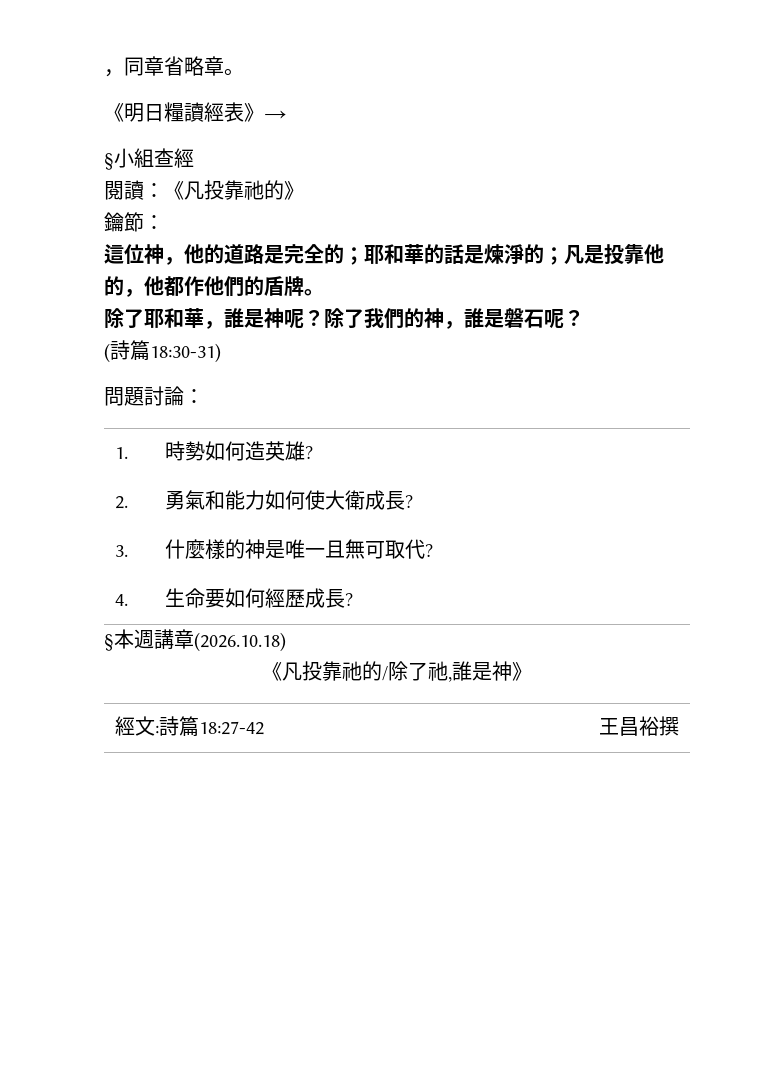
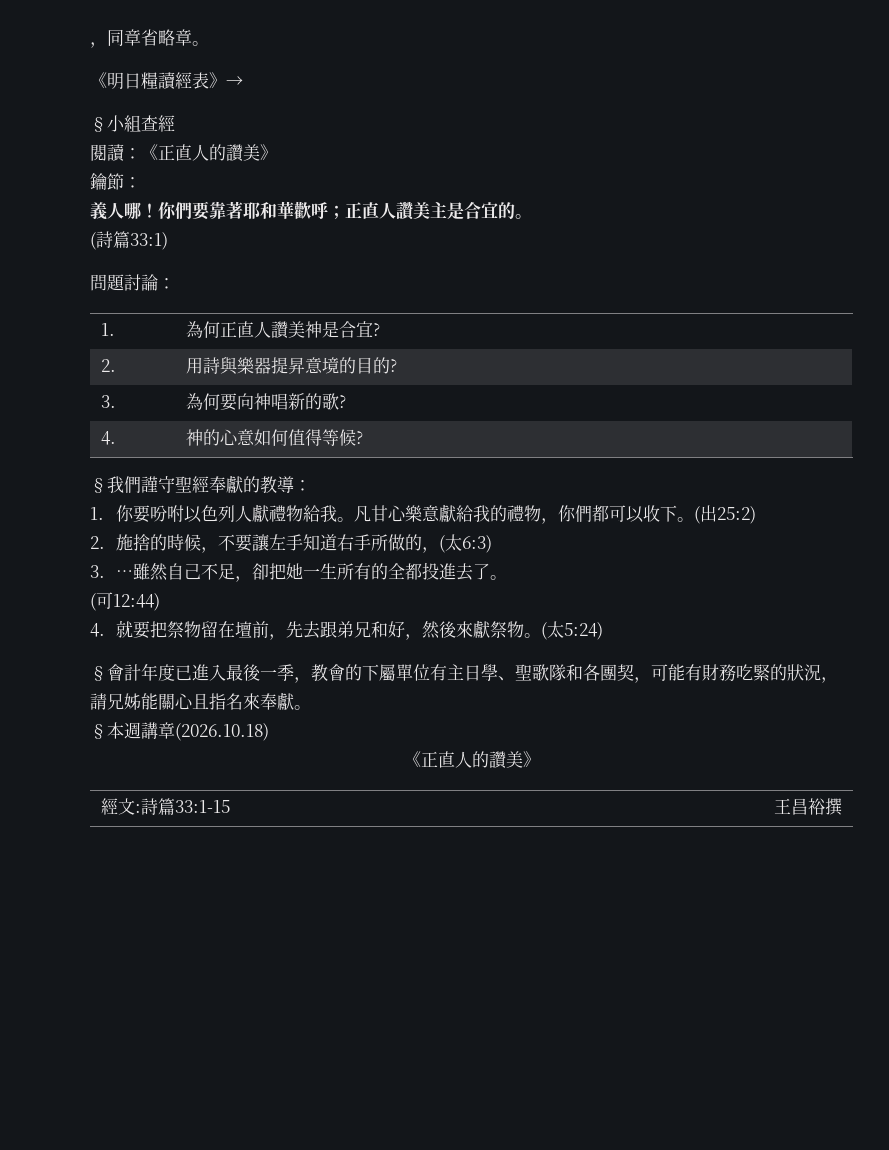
[184,180,284,200] 凡投靠祂的 -> [158,144,260,162] 正直人的讚美
[104,244,664,265] [104,276,324,297] [104,308,584,329] 這位神，他的道路是完全的；耶和華的話是煉淨的；凡是投靠他的，他都作他們的盾牌。 // 除了耶和華，誰是神呢？除了我們的神，誰是磐石呢？ -> [90,201,532,220] 義人哪！你們要靠著耶和華歡呼；正直人讚美主是合宜的。
[150,343,221,363] 18:30-31) -> [130,232,168,250] 33:1)
[164,441,313,461] [114,496,128,509] [164,490,413,510] [114,545,128,557] [164,539,433,559] [114,594,128,606] [164,588,353,608] 時勢如何造英雄? // 2. | 勇氣和能力如何使大衛成長? // 3. | 什麼樣的神是唯一且無可取代? // 4. | 生命要如何經歷成長? -> [186,321,381,339] [101,359,117,372] [186,357,398,375] [101,395,117,408] [186,393,347,411] [101,431,117,445] [186,429,364,446] [90,475,311,494] [90,504,756,524] [90,534,492,553] [90,562,507,582] [90,592,160,611] [90,620,603,640] [90,663,838,683] [90,692,311,710] 為何正直人讚美神是合宜? // 2. | 用詩與樂器提昇意境的目的? // 3. | 為何要向神唱新的歌? // 4. | 神的心意如何值得等候? // §我們謹守聖經奉獻的教導： // 1.你要吩咐以色列人獻禮物給我。凡甘心樂意獻給我的禮物，你們都可以收下。(出25:2) // 2.施捨的時候，不要讓左手知道右手所做的，(太6:3) // 3. …雖然自己不足，卻把她一生所有的全都投進去了。 // (可12:44) // 4.就要把祭物留在壇前，先去跟弟兄和好，然後來獻祭物。(太5:24) // §會計年度已進入最後一季，教會的下屬單位有主日學、聖歌隊和各團契，可能有財務吃緊的狀況，請兄姊能關心且指名來奉獻。
[282,661,512,682] 凡投靠祂的/除了祂,誰是神 -> [420,751,523,769] 正直人的讚美
[198,721,264,735] 18:27-42 -> [175,800,231,813] 33:1-15

